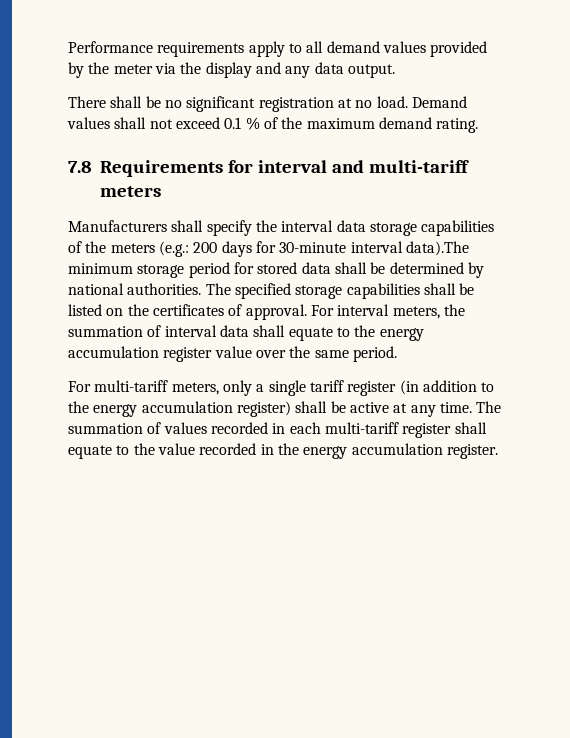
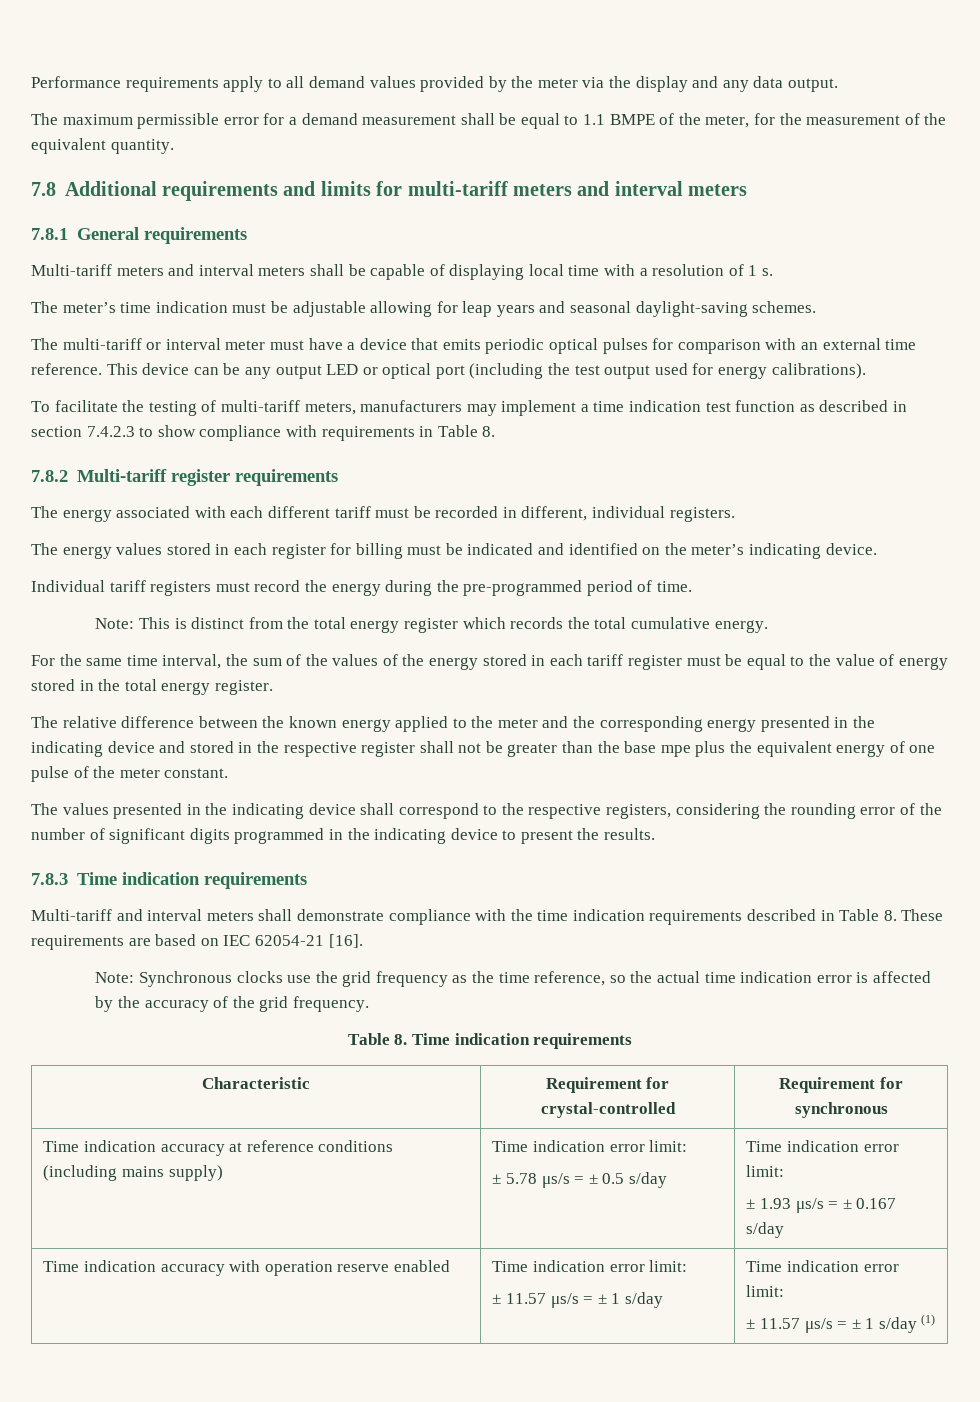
[68,96,467,112] [67,117,479,133] [68,160,469,177] [100,186,161,197] [68,220,495,236] [68,241,469,257] [68,262,484,278] [68,283,475,299] [68,304,465,320] [68,325,424,341] [68,346,397,362] [68,380,495,396] [68,401,502,417] [68,422,487,438] [68,443,498,459] There shall be no significant registration at no load. Demand values shall not exceed 0.1 % of the maximum demand rating. // 7.8 Requirements for interval and multi-tariff meters // Manufacturers shall specify the interval data storage capabilities of the meters (e.g.: 200 days for 30-minute interval data).The minimum storage period for stored data shall be determined by national authorities. The specified storage capabilities shall be listed on the certificates of approval. For interval meters, the summation of interval data shall equate to the energy accumulation register value over the same period. // For multi-tariff meters, only a single tariff register (in addition to the energy accumulation register) shall be active at any time. The summation of values recorded in each multi-tariff register shall equate to the value recorded in the energy accumulation register. -> [31,113,947,129] [31,138,174,154] [31,181,748,201] [31,227,247,244] [31,264,774,280] [31,301,817,317] [31,338,917,354] [31,363,866,379] [31,400,908,416] [31,425,496,441] [31,469,338,486] [31,506,735,522] [31,543,877,559] [31,580,693,596] [95,617,768,633] [31,654,948,670] [31,679,273,695] [31,716,876,732] [31,741,936,757] [31,766,229,782] [31,803,942,819] [31,828,656,844] [31,872,307,889] [31,909,944,925] [31,934,363,950] [95,971,931,987] [95,996,369,1012] [347,1033,633,1049] [202,1077,310,1089] [545,1077,670,1093] [540,1102,676,1118] [779,1077,903,1093] [794,1102,888,1118] [43,1140,394,1156] [43,1165,223,1181] [492,1140,688,1152] [492,1172,667,1188] [746,1140,899,1152] [746,1165,785,1177] [746,1198,897,1213] [746,1222,785,1238] [43,1260,450,1276] [492,1260,688,1272] [492,1292,663,1308] [746,1260,899,1272] [746,1285,785,1297] [746,1314,936,1333] The maximum permissible error for a demand measurement shall be equal to 1.1 BMPE of the meter, for the measurement of the equivalent quantity. // 7.8 Additional requirements and limits for multi-tariff meters and interval meters // 7.8.1 General requirements // Multi-tariff meters and interval meters shall be capable of displaying local time with a resolution of 1 s. // The meter’s time indication must be adjustable allowing for leap years and seasonal daylight-saving schemes. // The multi-tariff or interval meter must have a device that emits periodic optical pulses for comparison with an external time reference. This device can be any output LED or optical port (including the test output used for energy calibrations). // To facilitate the testing of multi-tariff meters, manufacturers may implement a time indication test function as described in section 7.4.2.3 to show compliance with requirements in Table 8. // 7.8.2 Multi-tariff register requirements // The energy associated with each different tariff must be recorded in different, individual registers. // The energy values stored in each register for billing must be indicated and identified on the meter’s indicating device. // Individual tariff registers must record the energy during the pre-programmed period of time. // Note: This is distinct from the total energy register which records the total cumulative energy. // For the same time interval, the sum of the values of the energy stored in each tariff register must be equal to the value of energy stored in the total energy register. // The relative difference between the known energy applied to the meter and the corresponding energy presented in the indicating device and stored in the respective register shall not be greater than the base mpe plus the equivalent energy of one pulse of the meter constant. // The values presented in the indicating device shall correspond to the respective registers, considering the rounding error of the number of significant digits programmed in the indicating device to present the results. // 7.8.3 Time indication requirements // Multi-tariff and interval meters shall demonstrate compliance with the time indication requirements described in Table 8. These requirements are based on IEC 62054-21 [16]. // Note: Synchronous clocks use the grid frequency as the time reference, so the actual time indication error is affected by the accuracy of the grid frequency. // Table 8. Time indication requirements // Characteristic | Requirement for crystal-controlled | Requirement for synchronous // Time indication accuracy at reference conditions (including mains supply) | Time indication error limit: // ± 5.78 μs/s = ± 0.5 s/day | Time indication error limit: // ± 1.93 μs/s = ± 0.167 s/day // Time indication accuracy with operation reserve enabled | Time indication error limit: // ± 11.57 μs/s = ± 1 s/day | Time indication error limit: // ± 11.57 μs/s = ± 1 s/day (1)

